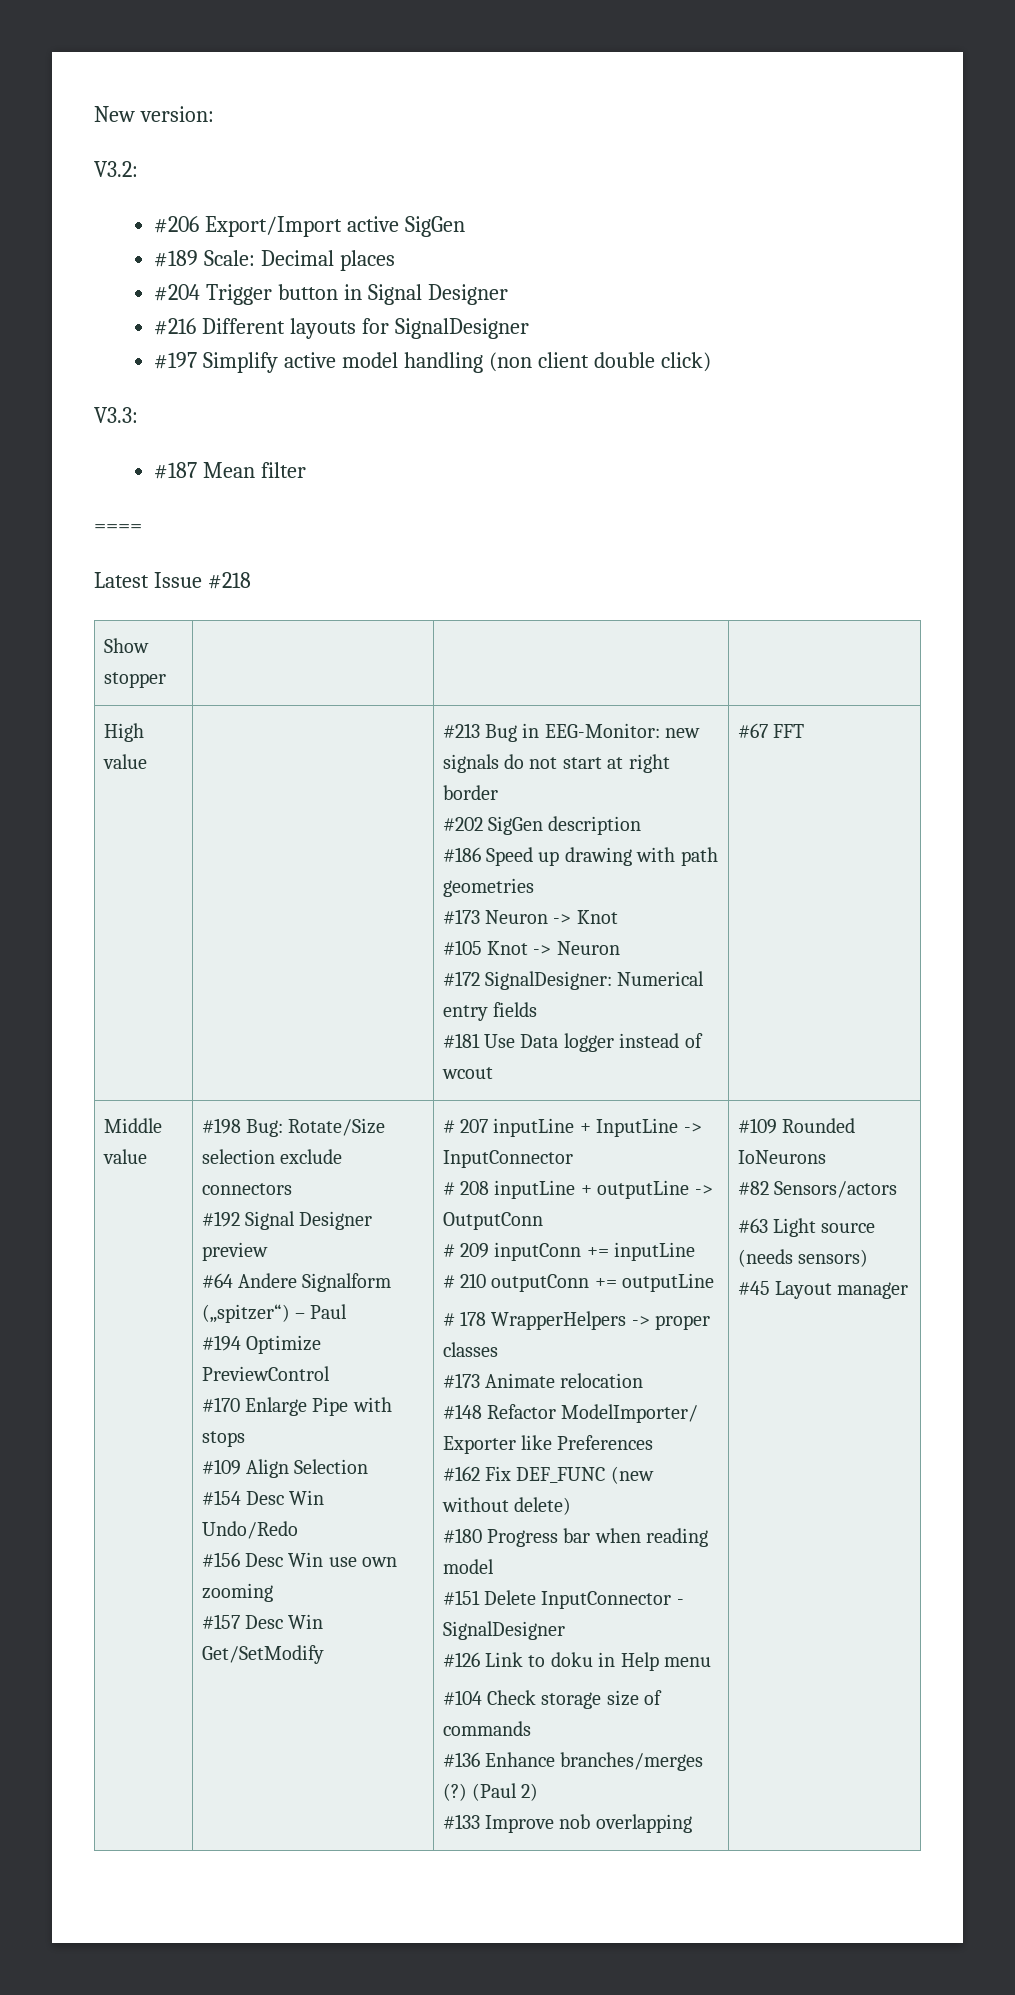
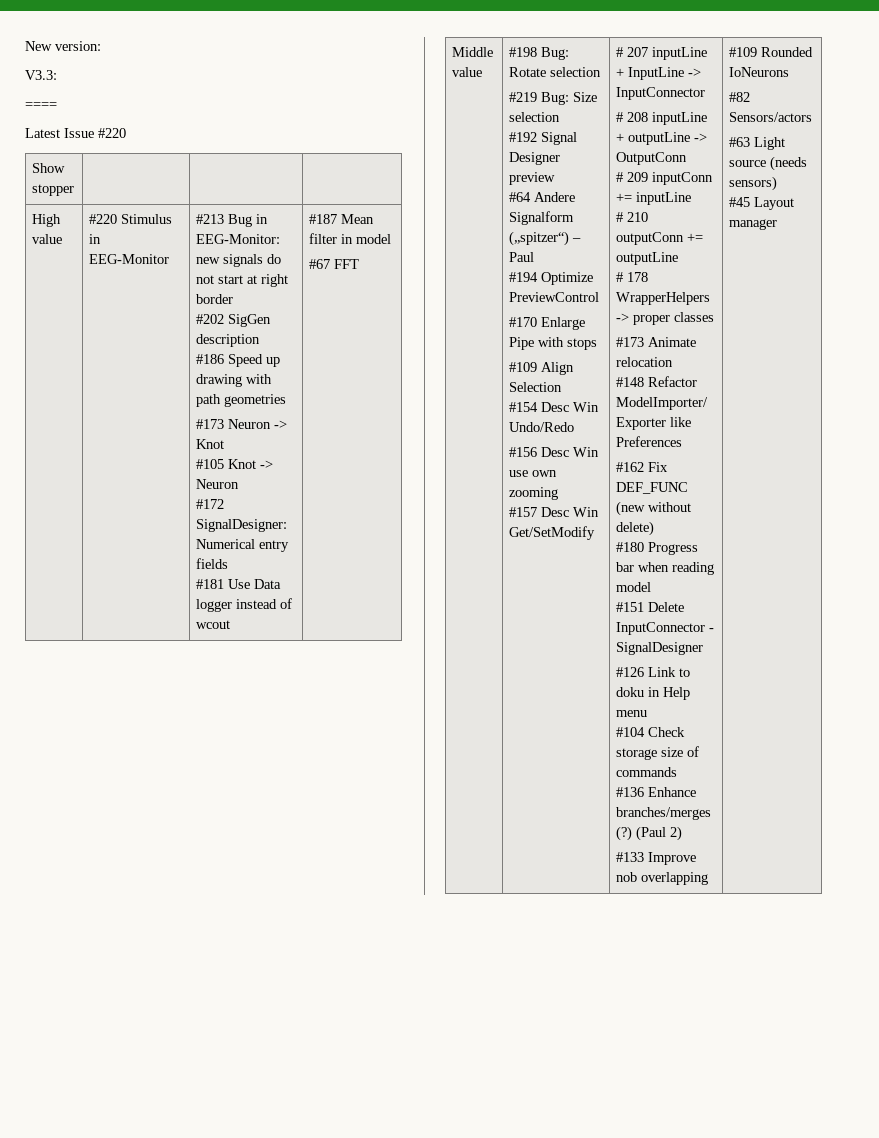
[94,161,138,177] [154,216,466,237] [154,250,396,271] [154,284,509,305] [154,318,530,339] [154,352,711,373] [94,407,138,423] [154,462,307,479] V3.2: // #206 Export/Import active SigGen // #189 Scale: Decimal places // #204 Trigger button in Signal Designer // #216 Different layouts for SignalDesigner // #197 Simplify active model handling (non client double click) // V3.3: // #187 Mean filter -> [25,70,57,80] V3.3:
[207,572,251,589] #218 -> [98,128,126,138] #220
(147, 761) none -> [88,214,172,224] [88,234,101,244] [88,254,169,264] #220 Stimulus in EEG-Monitor
(493, 1073) none -> [308,214,374,224] [308,233,391,244] #187 Mean filter in model //
[288,1118,386,1136] [201,1149,343,1164] [201,1183,292,1195] Rotate/Size selection exclude connectors -> [508,67,601,77] [508,92,597,105] [508,112,560,122] Rotate selection // #219 Bug: Size selection

